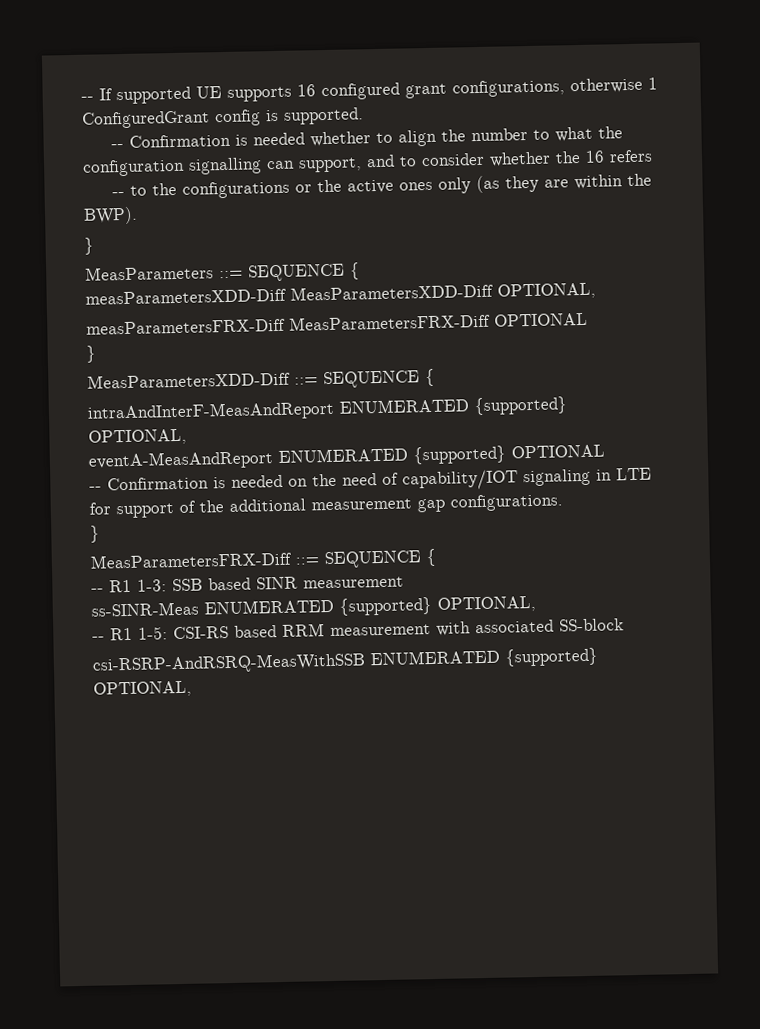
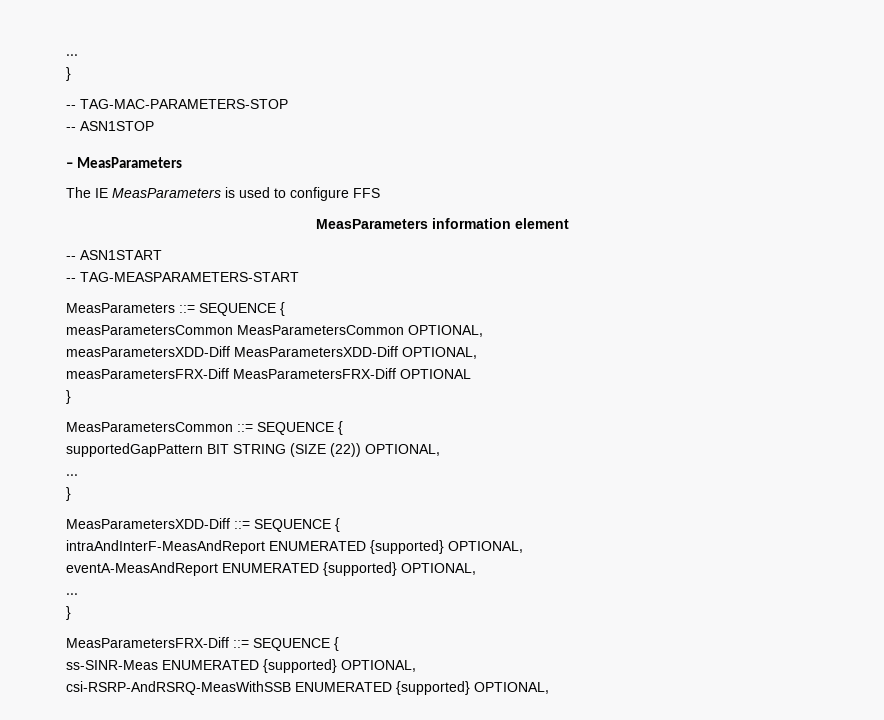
[81,77,658,105] [82,107,364,129] [111,126,624,149] [82,149,653,177] [112,173,653,199] [83,206,138,225] [84,237,94,255] -- If supported UE supports 16 configured grant configurations, otherwise 1 ConfiguredGrant config is supported. // -- Confirmation is needed whether to align the number to what the configuration signalling can support, and to consider whether the 16 refers // -- to the configurations or the active ones only (as they are within the BWP). // } -> [66,54,78,56] [66,67,71,81] [66,99,288,109] [66,121,154,131] [66,157,183,168] [66,187,380,201] [315,218,569,229] [66,250,162,260] [66,272,299,282] ... // } // -- TAG-MAC-PARAMETERS-STOP // -- ASN1STOP // – MeasParameters // The IE MeasParameters is used to configure FFS // MeasParameters information element // -- ASN1START // -- TAG-MEASPARAMETERS-START
(360, 271) none -> [66,325,483,337] // measParametersCommon MeasParametersCommon OPTIONAL,
(96, 354) none -> [66,421,343,435] [66,443,440,457] [66,474,78,476] [66,487,71,501] // MeasParametersCommon ::= SEQUENCE { // supportedGapPattern BIT STRING (SIZE (22)) OPTIONAL, // ... // }
[511,444,605,459] [89,467,652,491] [89,493,563,519] OPTIONAL // -- Confirmation is needed on the need of capability/IOT signaling in LTE for support of the additional measurement gap configurations. -> [401,563,476,575] [66,593,78,595] OPTIONAL, // ...
[91,576,404,593] [91,595,536,617] [92,618,624,641] -- R1 1-3: SSB based SINR measurement // ss-SINR-Meas ENUMERATED {supported} OPTIONAL, // -- R1 1-5: CSI-RS based RRM measurement with associated SS-block -> [66,659,416,673] ss-SINR-Meas ENUMERATED {supported} OPTIONAL,

